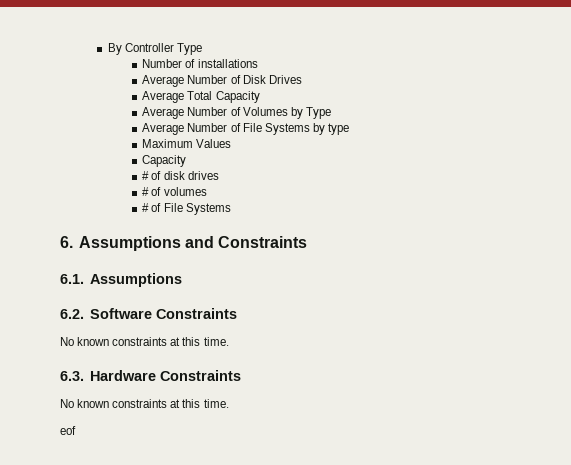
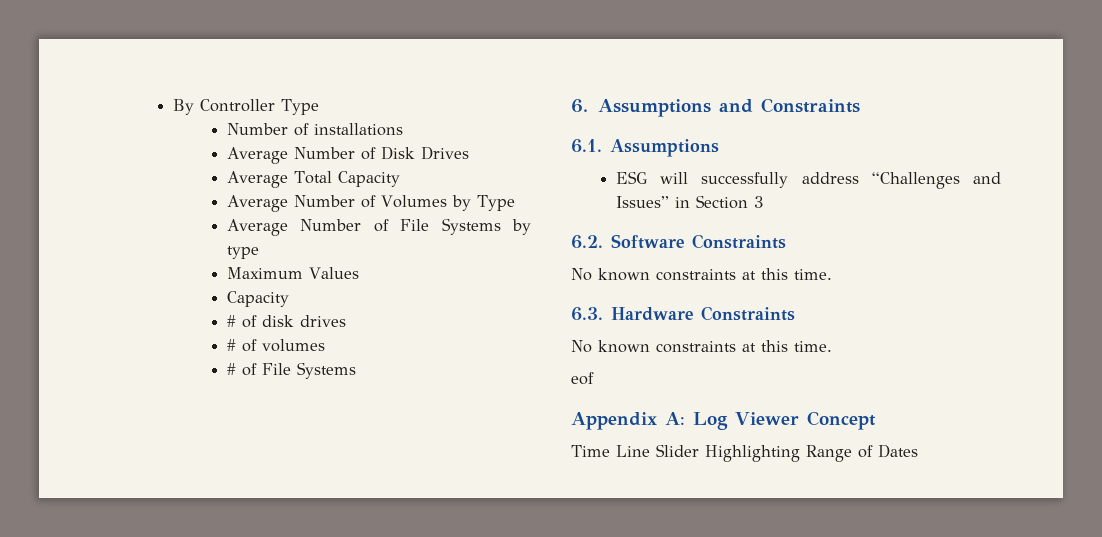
(182, 280) none -> [616,171,1001,189] [616,195,764,209] // ESG will successfully address “Challenges and Issues” in Section 3
(76, 430) none -> [571,411,876,430] [571,444,918,462] // Appendix A: Log Viewer Concept // Time Line Slider Highlighting Range of Dates

